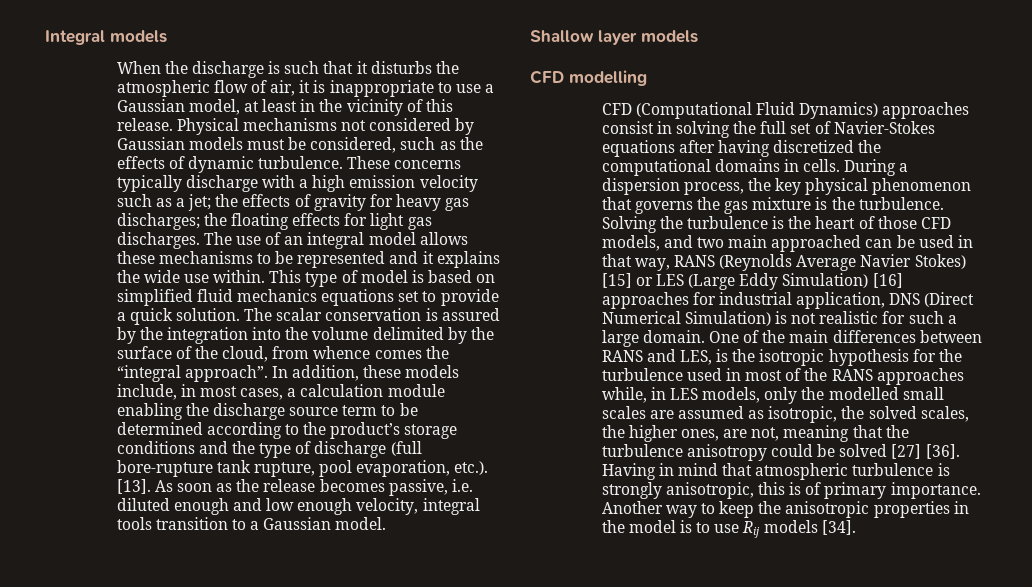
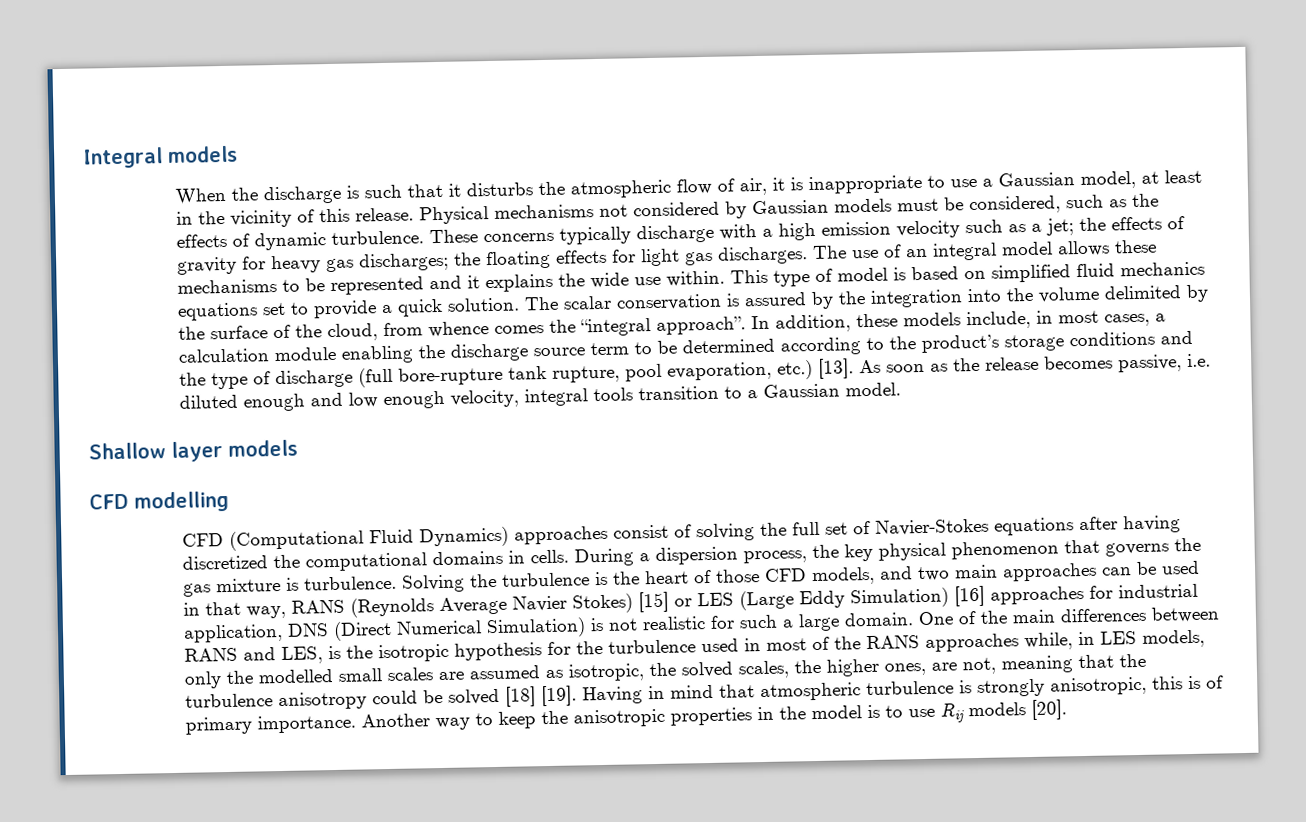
[454,461,489,475] etc.). -> [777,360,814,380] etc.)
[656,121,672,134] in -> [674,524,693,538] of
[831,197,855,210] the -> (300, 584) none
[771,235,862,252] approached -> [1002,562,1098,582] approaches
[891,444,960,459] [27] [36]. -> [505,685,578,707] [18] [19].
[821,520,856,535] [34]. -> [1031,699,1068,720] [20].

